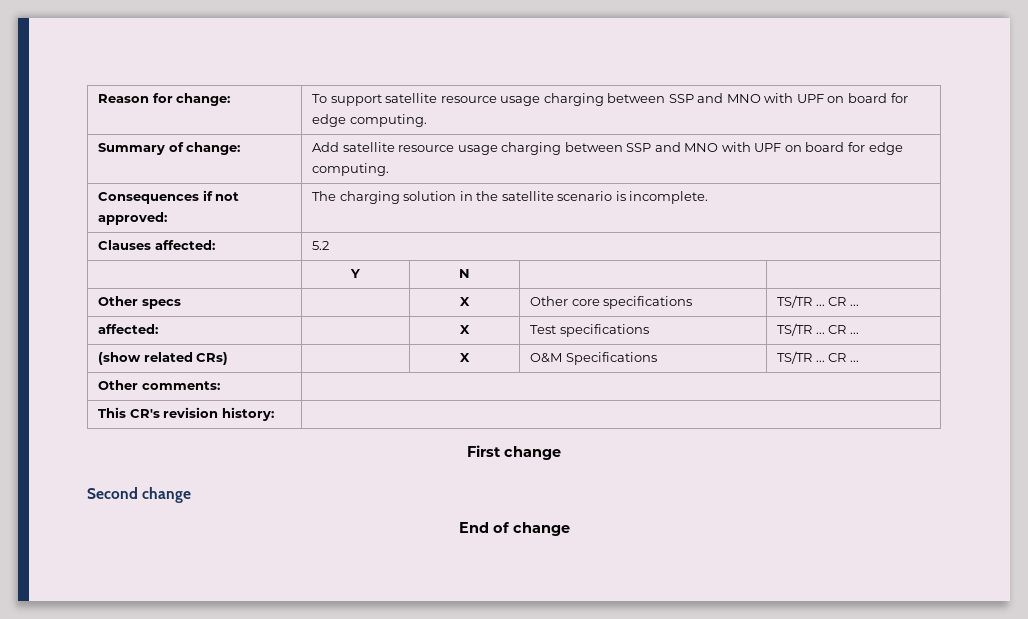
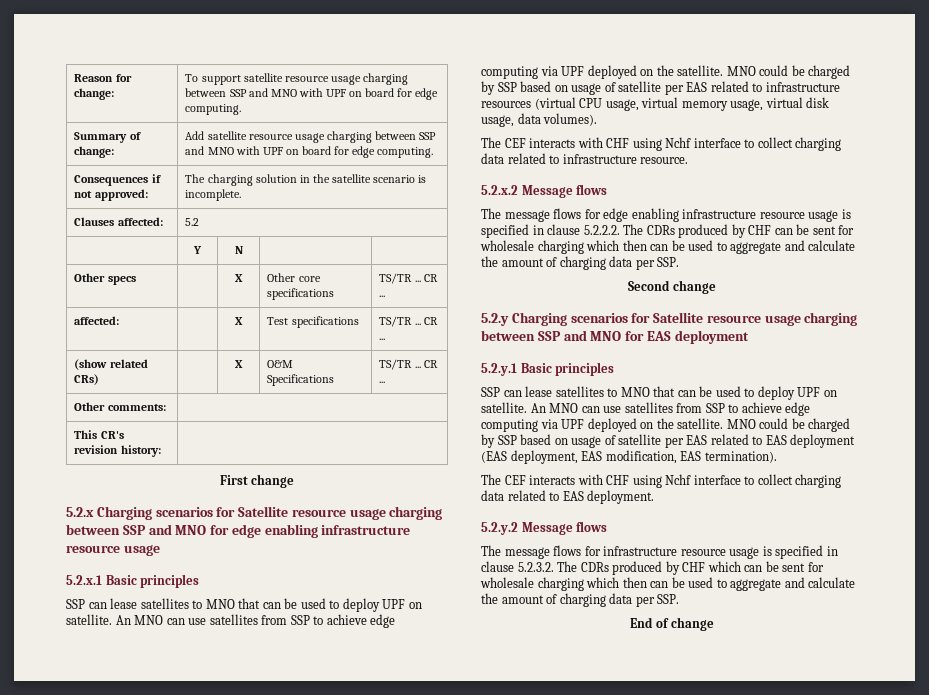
[87,487,192,503] Second change -> [66,506,443,520] [66,524,411,538] [66,545,160,556] [66,574,200,588] [66,598,422,612] [66,614,396,628] [481,65,851,79] [481,81,840,95] [481,97,830,111] [481,113,598,127] [481,137,842,151] [481,153,689,164] [481,184,608,198] [481,208,851,222] [481,224,855,238] [480,240,856,254] [481,256,680,270] [628,280,716,294] [481,312,858,326] [481,330,749,344] [481,362,615,376] [481,386,837,400] [481,402,811,416] [481,418,851,432] [481,434,856,448] [481,450,777,464] [481,474,842,488] [481,490,655,504] [481,521,608,535] [481,545,838,559] [481,561,824,575] [480,577,856,591] [481,593,680,607] 5.2.x Charging scenarios for Satellite resource usage charging between SSP and MNO for edge enabling infrastructure resource usage // 5.2.x.1 Basic principles // SSP can lease satellites to MNO that can be used to deploy UPF on satellite. An MNO can use satellites from SSP to achieve edge computing via UPF deployed on the satellite. MNO could be charged by SSP based on usage of satellite per EAS related to infrastructure resources (virtual CPU usage, virtual memory usage, virtual disk usage, data volumes). // The CEF interacts with CHF using Nchf interface to collect charging data related to infrastructure resource. // 5.2.x.2 Message flows // The message flows for edge enabling infrastructure resource usage is specified in clause 5.2.2.2. The CDRs produced by CHF can be sent for wholesale charging which then can be used to aggregate and calculate the amount of charging data per SSP. // Second change // 5.2.y Charging scenarios for Satellite resource usage charging between SSP and MNO for EAS deployment // 5.2.y.1 Basic principles // SSP can lease satellites to MNO that can be used to deploy UPF on satellite. An MNO can use satellites from SSP to achieve edge computing via UPF deployed on the satellite. MNO could be charged by SSP based on usage of satellite per EAS related to EAS deployment (EAS deployment, EAS modification, EAS termination). // The CEF interacts with CHF using Nchf interface to collect charging data related to EAS deployment. // 5.2.y.2 Message flows // The message flows for infrastructure resource usage is specified in clause 5.2.3.2. The CDRs produced by CHF which can be sent for wholesale charging which then can be used to aggregate and calculate the amount of charging data per SSP.

